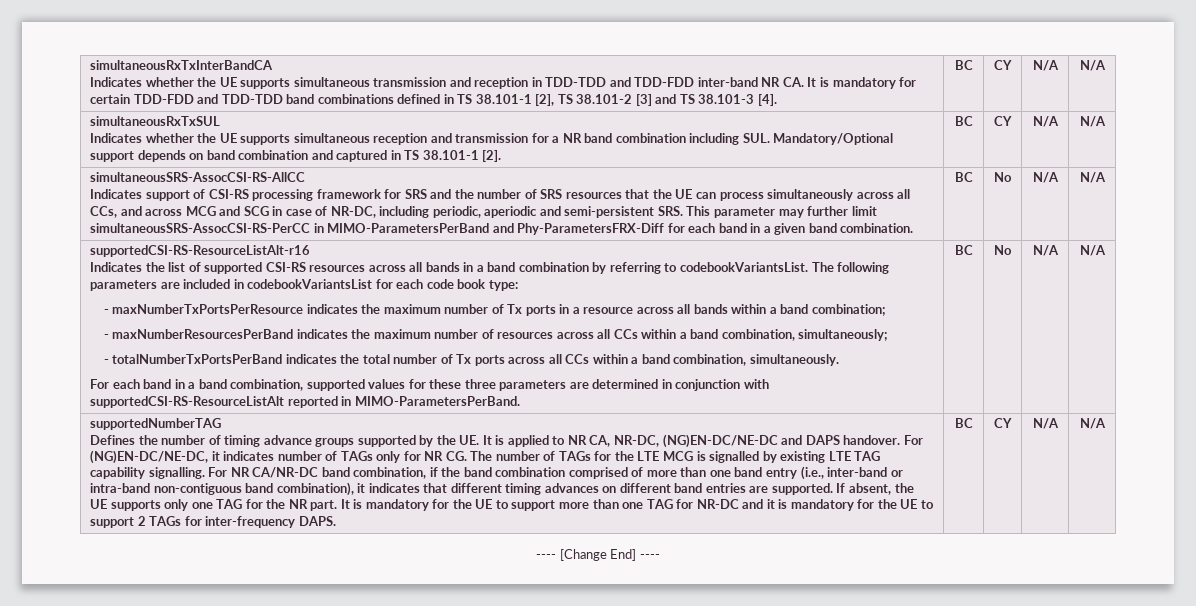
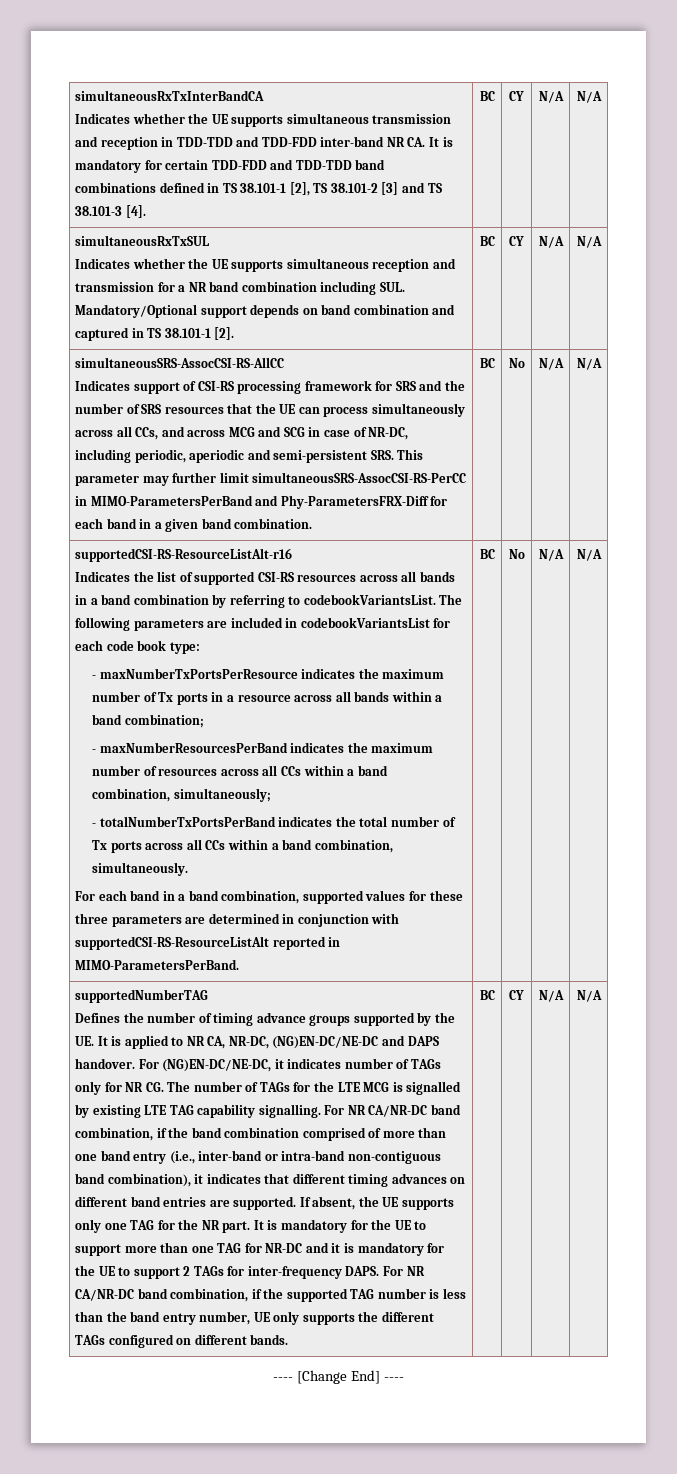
(336, 521) none -> [383,1266,425,1276] [75,1288,467,1302] [75,1311,435,1325] [75,1334,289,1348] For NR CA/NR-DC band combination, if the supported TAG number is less than the band entry number, UE only supports the different TAGs configured on different bands.

